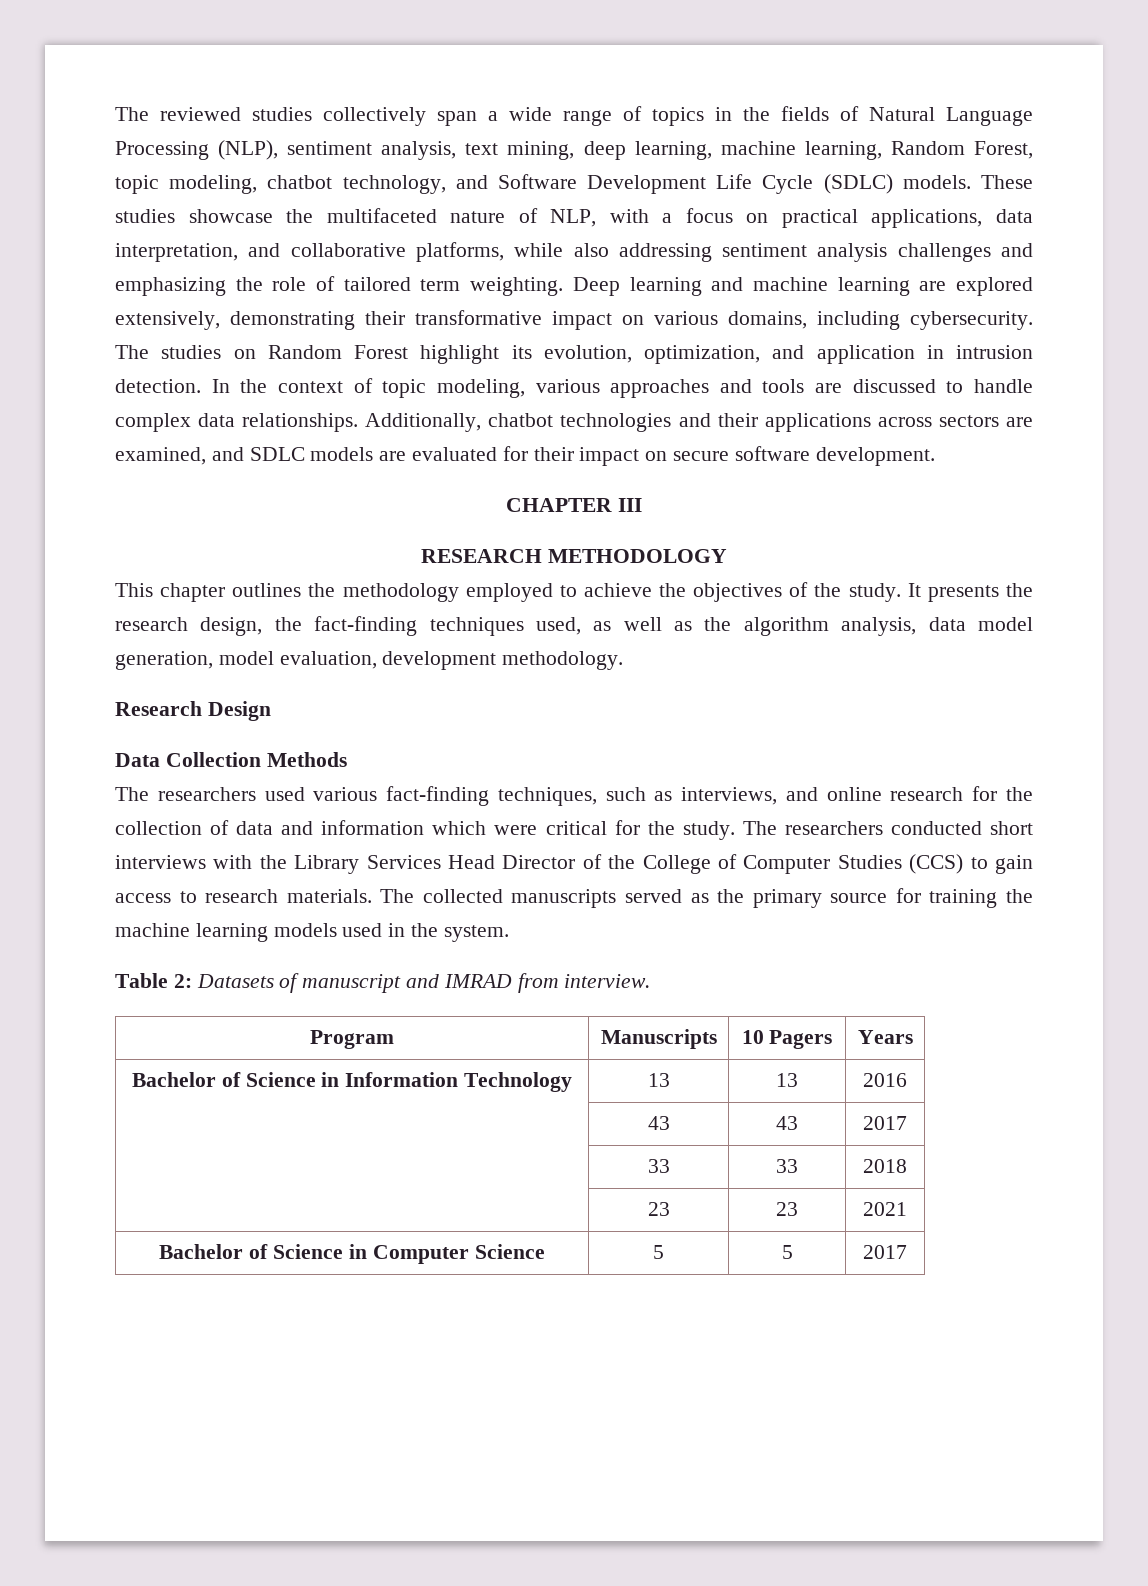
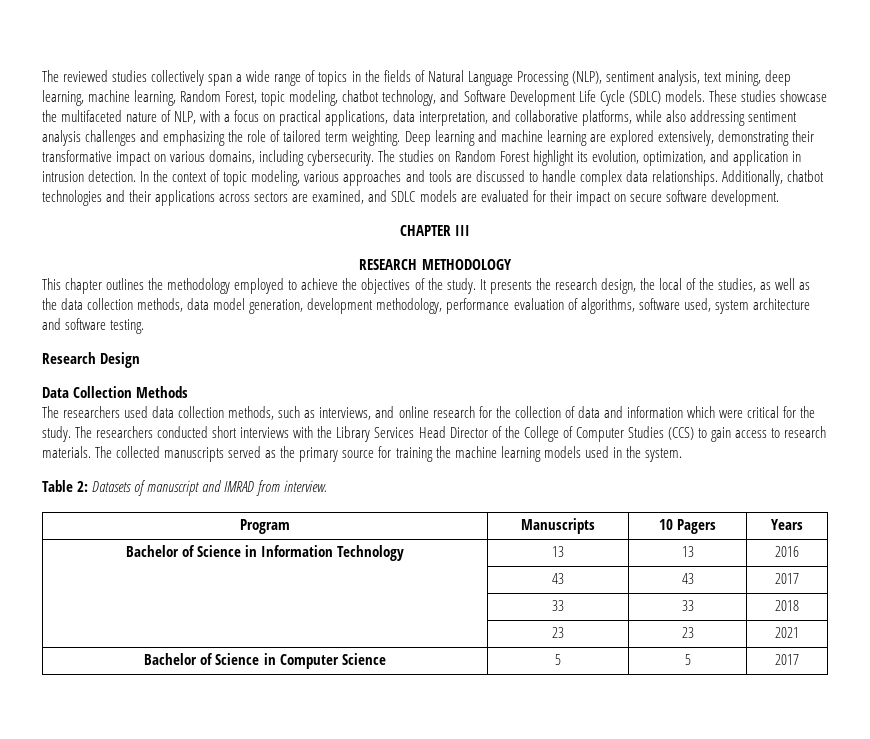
[314,616,1033,636] [115,651,624,670] fact-finding techniques used, as well as the algorithm analysis, data model generation, model evaluation, development methodology. -> [658,278,811,292] [42,298,810,314] [42,318,145,334] local of the studies, as well as the data collection methods, data model generation, development methodology, performance evaluation of algorithms, software used, system architecture and software testing.
[313,786,597,806] various fact-finding techniques, -> [152,406,275,420] data collection methods,

